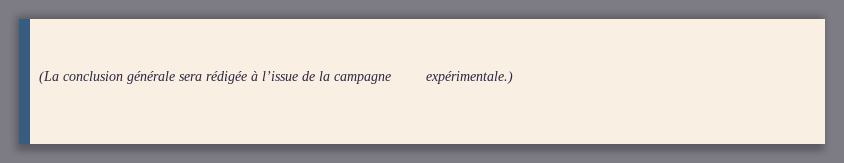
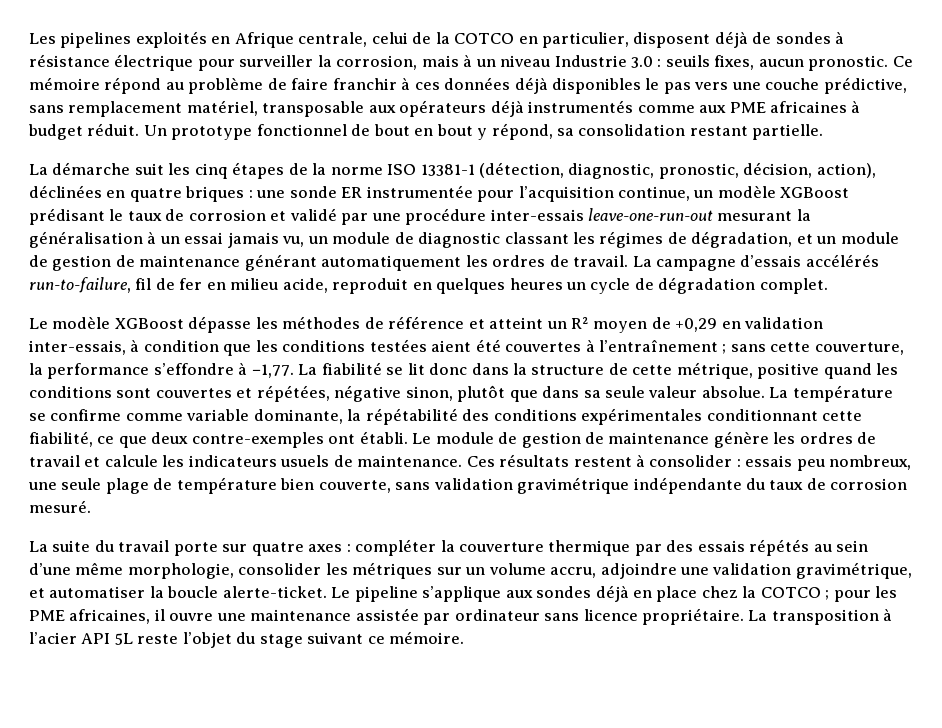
[39,71,513,84] (La conclusion générale sera rédigée à l’issue de la campagne expérimentale.) -> [29,31,845,48] [29,54,913,71] [29,77,907,94] [29,100,861,117] [28,123,824,140] [29,162,876,179] [29,185,850,202] [29,208,811,225] [29,231,899,248] [29,254,879,271] [29,277,828,294] [29,316,824,333] [29,339,904,356] [29,362,899,379] [29,385,893,402] [29,408,863,425] [29,431,877,448] [29,454,912,471] [28,477,908,494] [29,500,91,513] [29,539,869,556] [29,562,912,579] [29,585,898,602] [29,608,893,625] [29,631,465,648] Les pipelines exploités en Afrique centrale, celui de la COTCO en particulier, disposent déjà de sondes à résistance électrique pour surveiller la corrosion, mais à un niveau Industrie 3.0 : seuils fixes, aucun pronostic. Ce mémoire répond au problème de faire franchir à ces données déjà disponibles le pas vers une couche prédictive, sans remplacement matériel, transposable aux opérateurs déjà instrumentés comme aux PME africaines à budget réduit. Un prototype fonctionnel de bout en bout y répond, sa consolidation restant partielle. // La démarche suit les cinq étapes de la norme ISO 13381-1 (détection, diagnostic, pronostic, décision, action), déclinées en quatre briques : une sonde ER instrumentée pour l’acquisition continue, un modèle XGBoost prédisant le taux de corrosion et validé par une procédure inter-essais leave-one-run-out mesurant la généralisation à un essai jamais vu, un module de diagnostic classant les régimes de dégradation, et un module de gestion de maintenance générant automatiquement les ordres de travail. La campagne d’essais accélérés run-to-failure, fil de fer en milieu acide, reproduit en quelques heures un cycle de dégradation complet. // Le modèle XGBoost dépasse les méthodes de référence et atteint un R² moyen de +0,29 en validation inter-essais, à condition que les conditions testées aient été couvertes à l’entraînement ; sans cette couverture, la performance s’effondre à −1,77. La fiabilité se lit donc dans la structure de cette métrique, positive quand les conditions sont couvertes et répétées, négative sinon, plutôt que dans sa seule valeur absolue. La température se confirme comme variable dominante, la répétabilité des conditions expérimentales conditionnant cette fiabilité, ce que deux contre-exemples ont établi. Le module de gestion de maintenance génère les ordres de travail et calcule les indicateurs usuels de maintenance. Ces résultats restent à consolider : essais peu nombreux, une seule plage de température bien couverte, sans validation gravimétrique indépendante du taux de corrosion mesuré. // La suite du travail porte sur quatre axes : compléter la couverture thermique par des essais répétés au sein d’une même morphologie, consolider les métriques sur un volume accru, adjoindre une validation gravimétrique, et automatiser la boucle alerte-ticket. Le pipeline s’applique aux sondes déjà en place chez la COTCO ; pour les PME africaines, il ouvre une maintenance assistée par ordinateur sans licence propriétaire. La transposition à l’acier API 5L reste l’objet du stage suivant ce mémoire.

